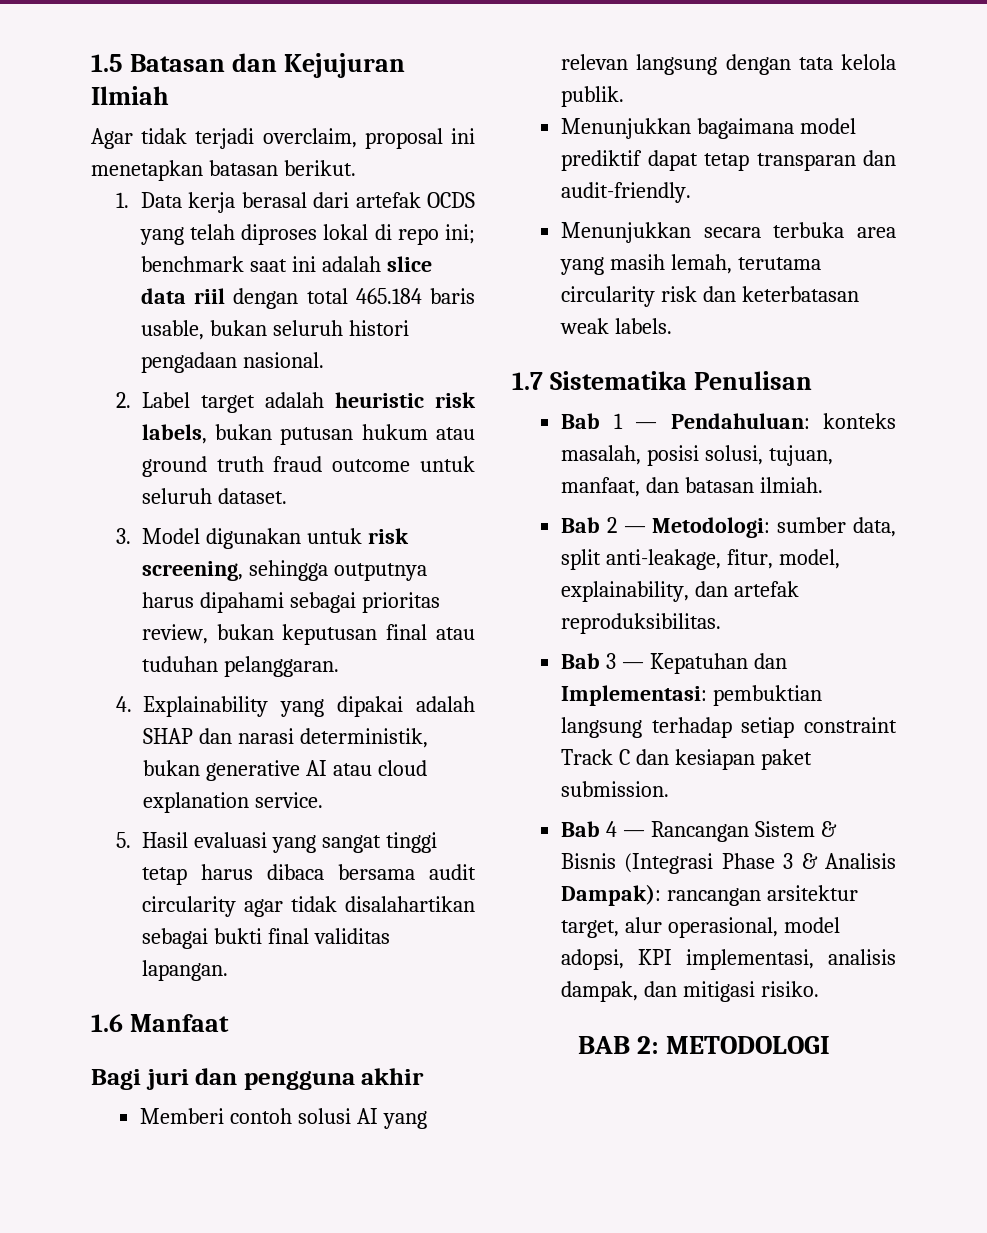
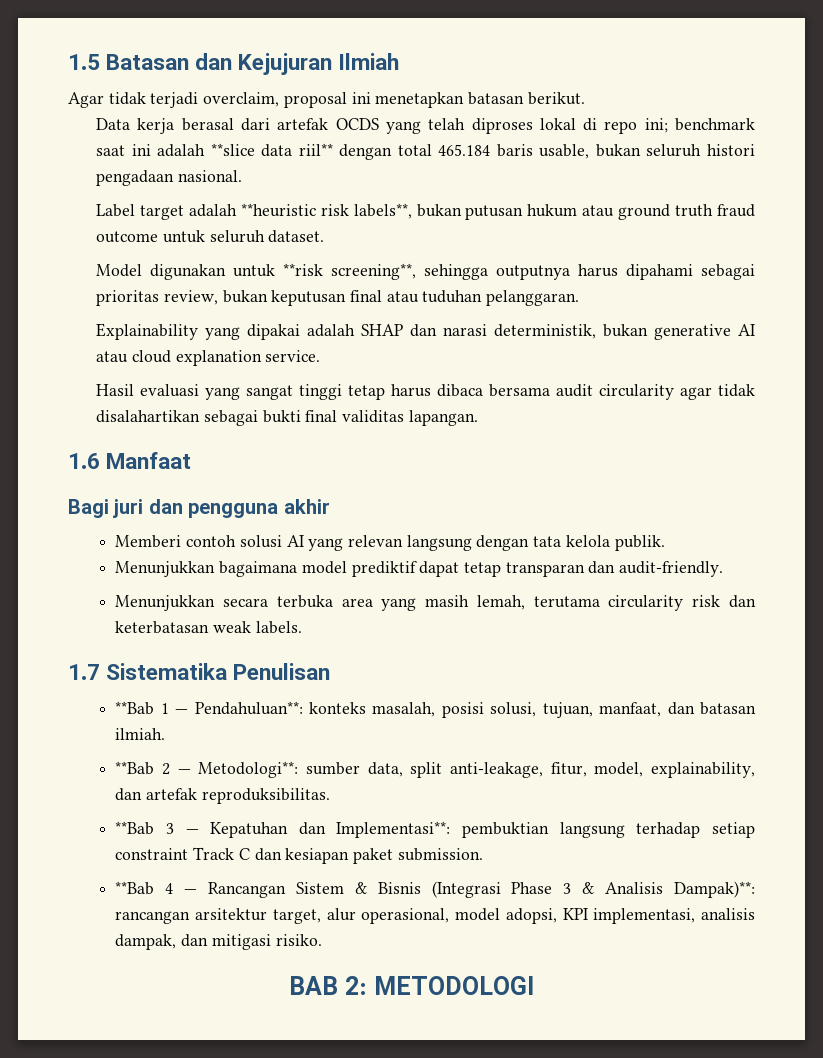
[115,192,129,208] 1. -> (585, 98) none
[386,256,432,272] [140,288,226,304] slice data riil -> [210,143,333,157] **slice data riil**
[115,392,131,408] 2. -> (242, 176) none
[334,392,477,408] [141,424,207,444] heuristic risk labels, -> [240,203,412,219] **heuristic risk labels**,
[115,528,131,544] 3. -> (325, 236) none
[367,528,409,544] [141,561,243,581] risk screening, -> [283,263,417,280] **risk screening**,
[115,696,132,712] 4. -> (580, 298) none
[115,832,131,848] 5. -> (321, 356) none
[561,413,601,429] Bab -> [115,701,155,715] **Bab
[670,413,810,429] Pendahuluan: -> [194,701,303,715] Pendahuluan**:
[561,517,601,533] Bab -> [115,761,155,775] **Bab
[652,517,771,538] Metodologi: -> [198,761,299,778] Metodologi**:
[561,653,601,669] Bab -> [115,821,155,835] **Bab
[561,685,708,706] Implementasi: -> [336,821,451,838] Implementasi**:
[561,821,601,837] Bab -> [115,881,155,895] **Bab
[561,884,662,906] Dampak): -> [674,881,756,898] Dampak)**:

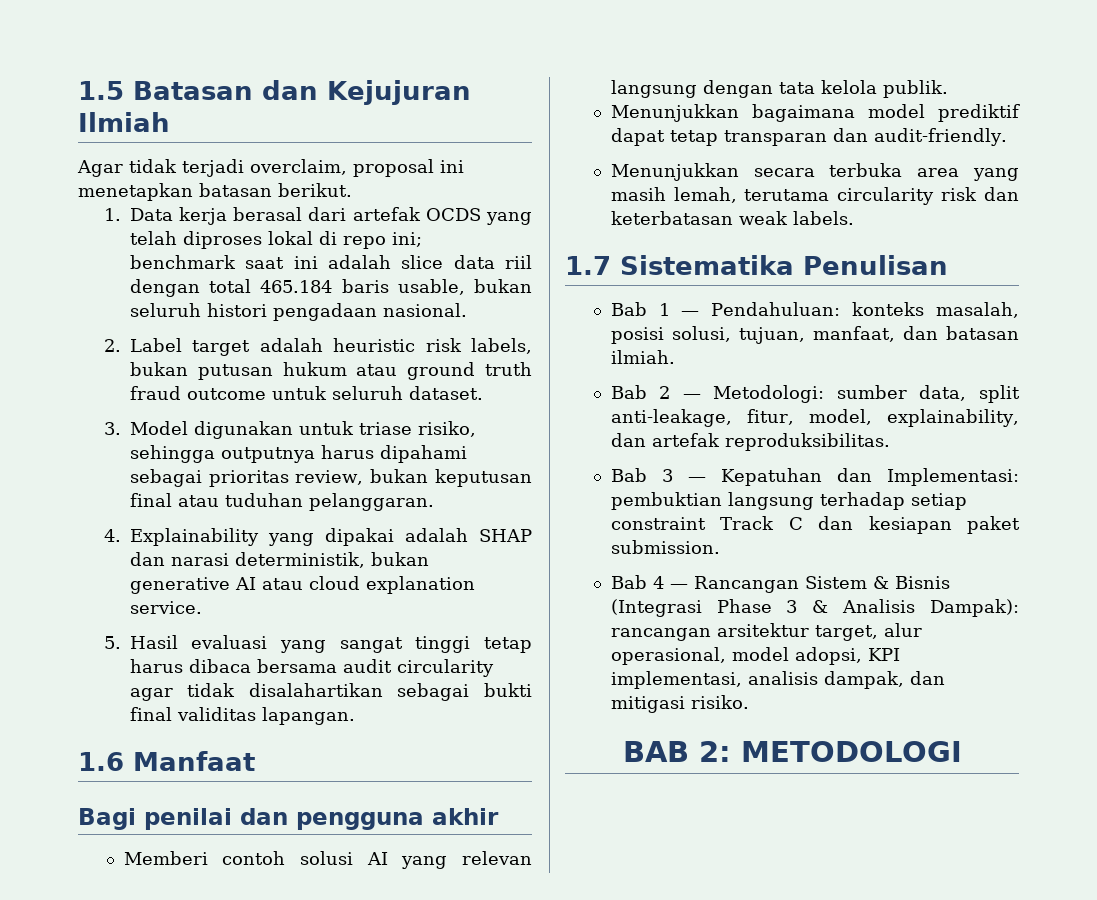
(585, 98) none -> [103,208,121,221] 1.
[210,143,333,157] **slice data riil** -> [401,255,533,269] slice data riil
(242, 176) none -> [103,339,121,352] 2.
[240,203,412,219] **heuristic risk labels**, -> [333,338,532,354] heuristic risk labels,
(325, 236) none -> [103,422,121,435] 3.
[283,263,417,280] **risk screening**, -> [358,421,476,437] triase risiko,
(580, 298) none -> [103,529,121,542] 4.
(321, 356) none -> [103,636,121,649] 5.
[113,499,144,518] juri -> [144,808,232,830] penilai
[115,701,155,715] **Bab -> [610,302,647,316] Bab
[194,701,303,715] Pendahuluan**: -> [711,302,841,316] Pendahuluan:
[115,761,155,775] **Bab -> [610,385,647,399] Bab
[198,761,299,778] Metodologi**: -> [713,385,825,403] Metodologi:
[115,821,155,835] **Bab -> [610,468,647,482] Bab
[336,821,451,838] Implementasi**: -> [887,468,1019,486] Implementasi:
[115,881,155,895] **Bab -> [610,575,647,589] Bab
[674,881,756,898] Dampak)**: -> [930,599,1019,617] Dampak):

